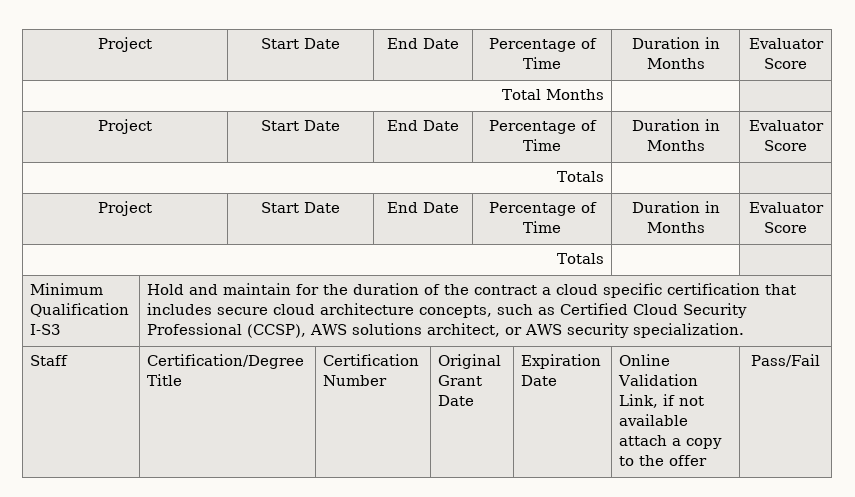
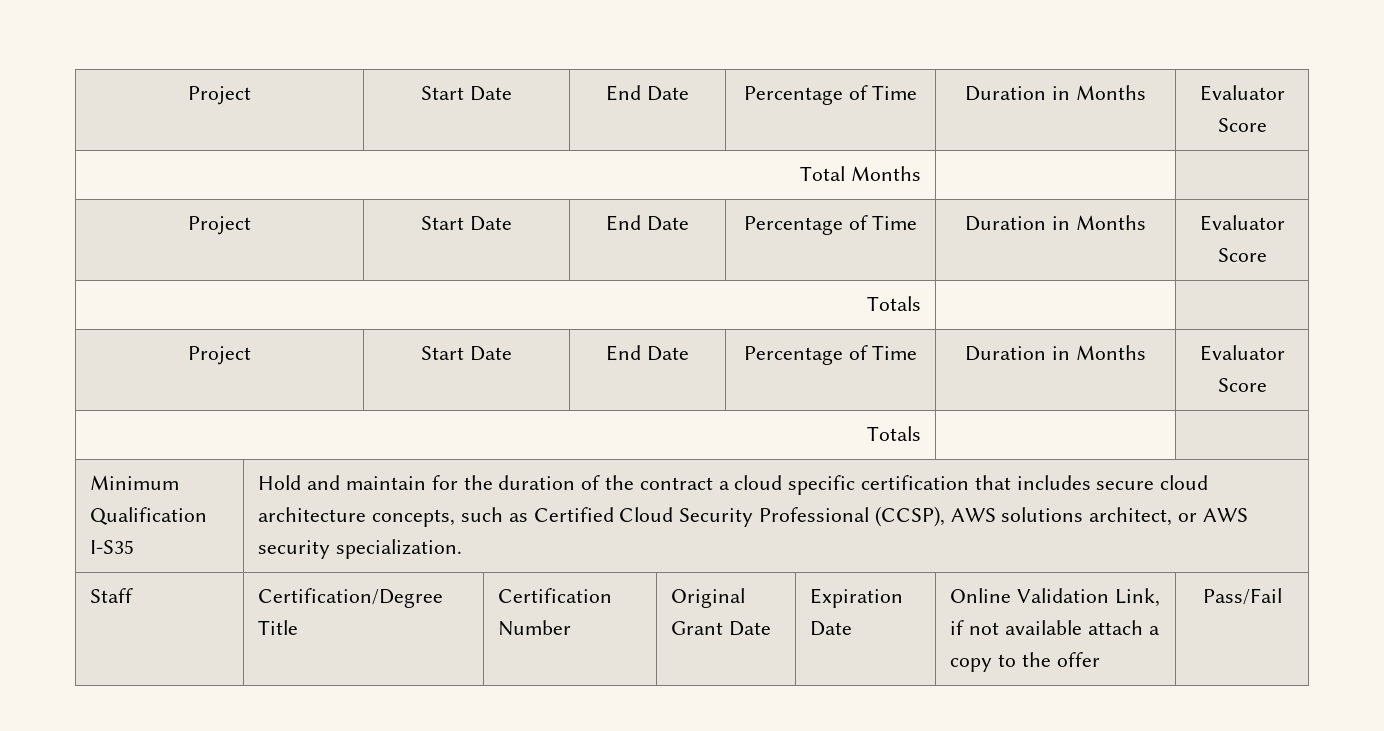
[30,324,62,335] I-S3 -> [90,540,135,554] I-S35

